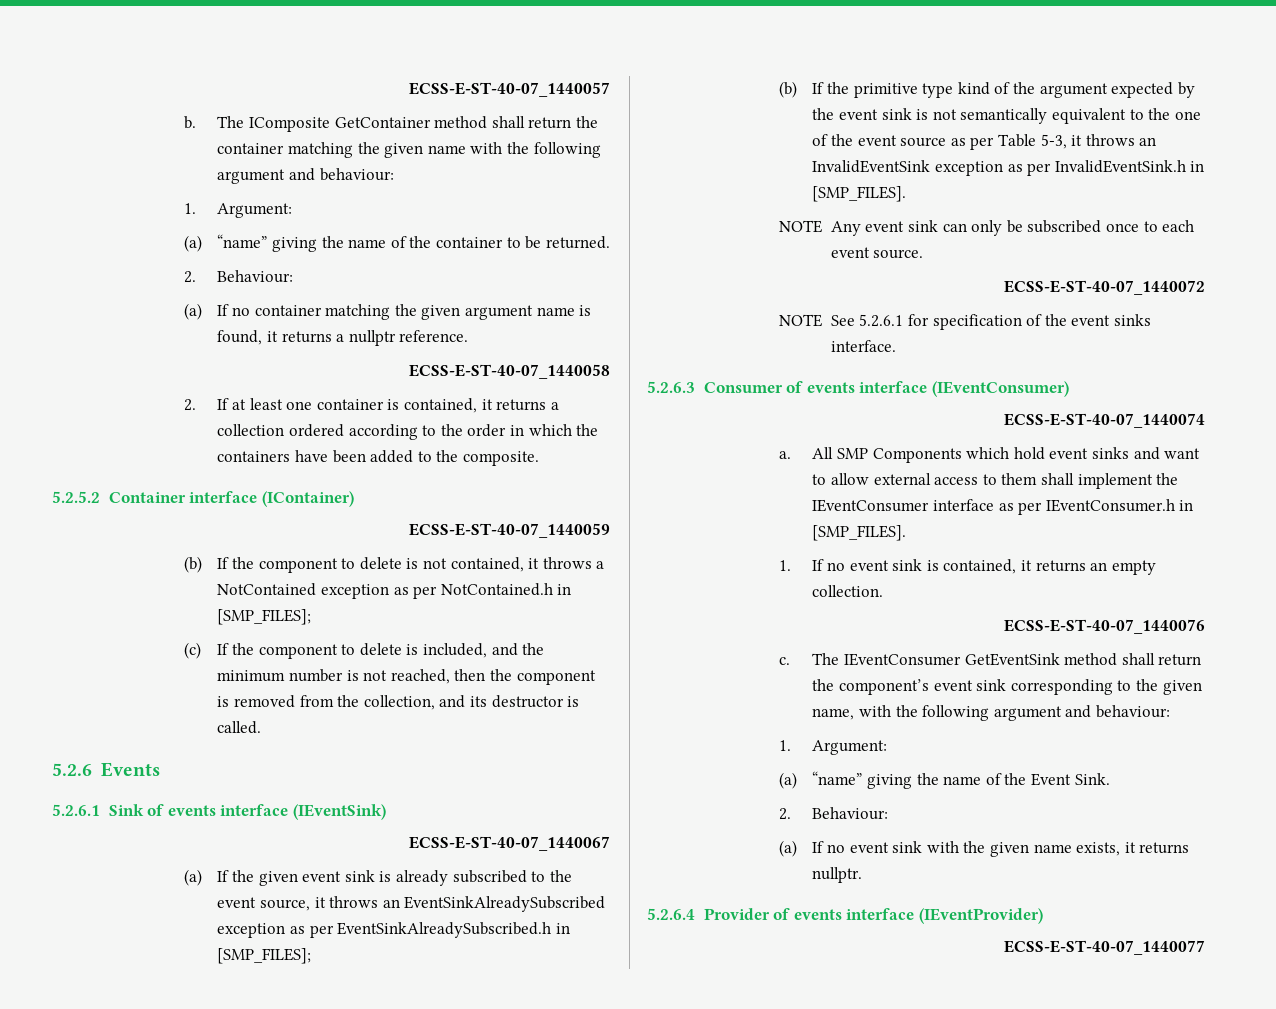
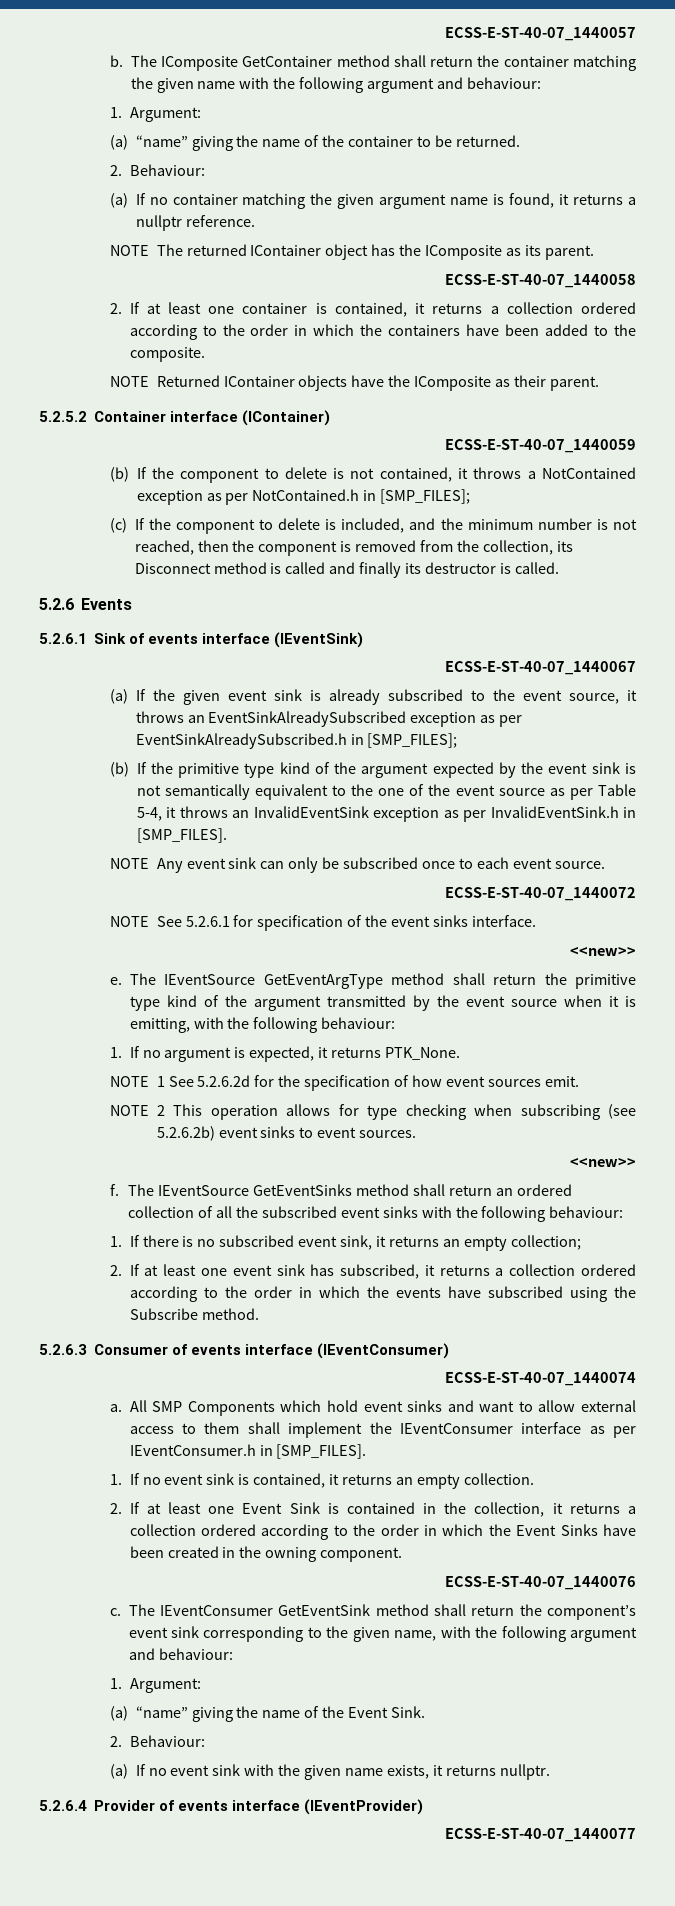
(469, 336) none -> [110,244,594,260] // NOTE The returned IContainer object has the IComposite as its parent.
(539, 458) none -> [110,375,599,391] // NOTE Returned IContainer objects have the IComposite as their parent.
[439,695,466,708] and -> [556,541,573,552] [134,562,402,578] its Disconnect method is called and finally
[1040,134,1067,149] 5-3, -> [136,807,162,821] 5-4,
(896, 346) none -> [570,947,636,956] [110,973,636,989] [129,995,637,1011] [129,1017,396,1033] [110,1046,461,1062] [110,1075,579,1091] [110,1104,636,1120] [156,1126,417,1141] [570,1158,636,1167] [110,1184,572,1196] [128,1206,624,1222] [110,1235,581,1251] [110,1264,636,1279] [129,1286,637,1302] [129,1308,259,1320] // <<new>> // e. The IEventSource GetEventArgType method shall return the primitive type kind of the argument transmitted by the event source when it is emitting, with the following behaviour: // 1. If no argument is expected, it returns PTK_None. // NOTE 1 See 5.2.6.2d for the specification of how event sources emit. // NOTE 2 This operation allows for type checking when subscribing (see 5.2.6.2b) event sinks to event sources. // <<new>> // f. The IEventSource GetEventSinks method shall return an ordered collection of all the subscribed event sinks with the following behaviour: // 1. If there is no subscribed event sink, it returns an empty collection; // 2. If at least one event sink has subscribed, it returns a collection ordered according to the order in which the events have subscribed using the Subscribe method.
(884, 591) none -> [110,1502,637,1517] [129,1524,636,1540] [129,1546,403,1562] // 2. If at least one Event Sink is contained in the collection, it returns a collection ordered according to the order in which the Event Sinks have been created in the owning component.

